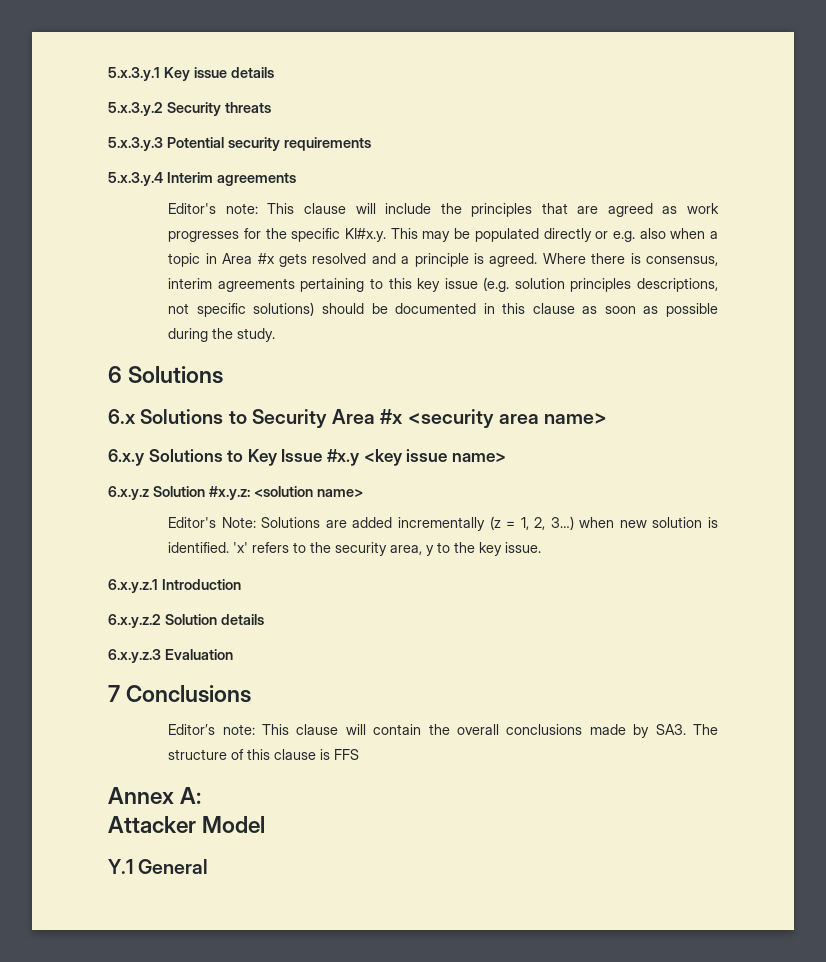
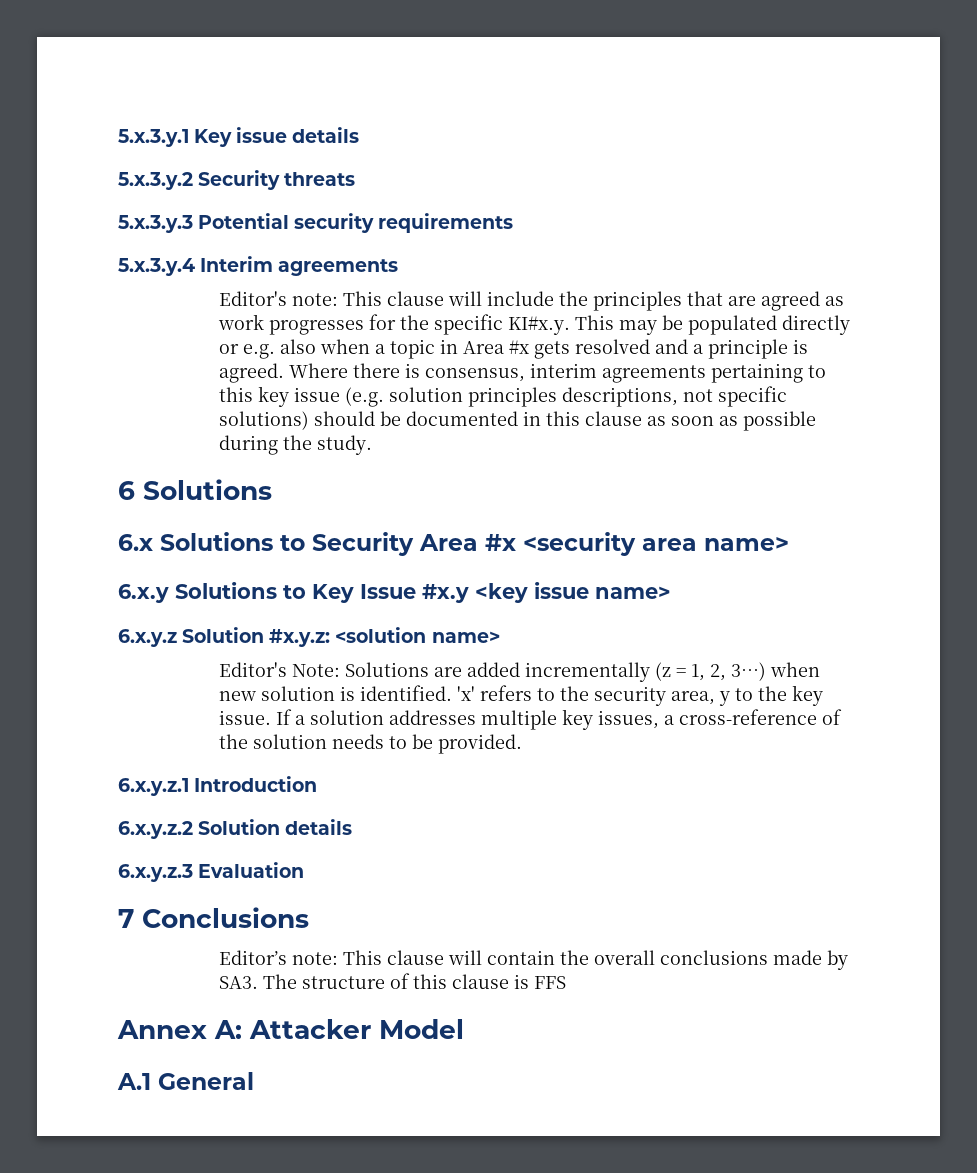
(542, 547) none -> [275,709,842,730] [218,734,522,754] If a solution addresses multiple key issues, a cross-reference of the solution needs to be provided.
(202, 795) // -> (242, 1029) none
[108,859,133,874] Y.1 -> [117,1073,151,1090] A.1

